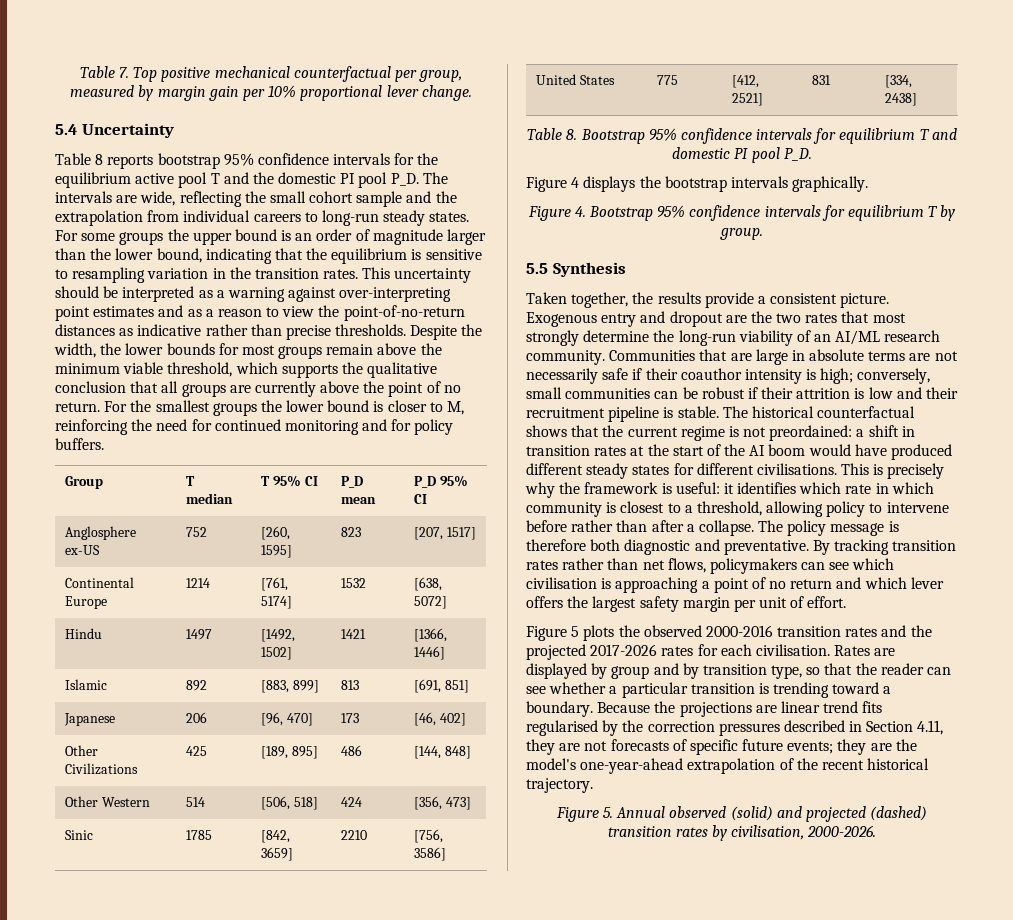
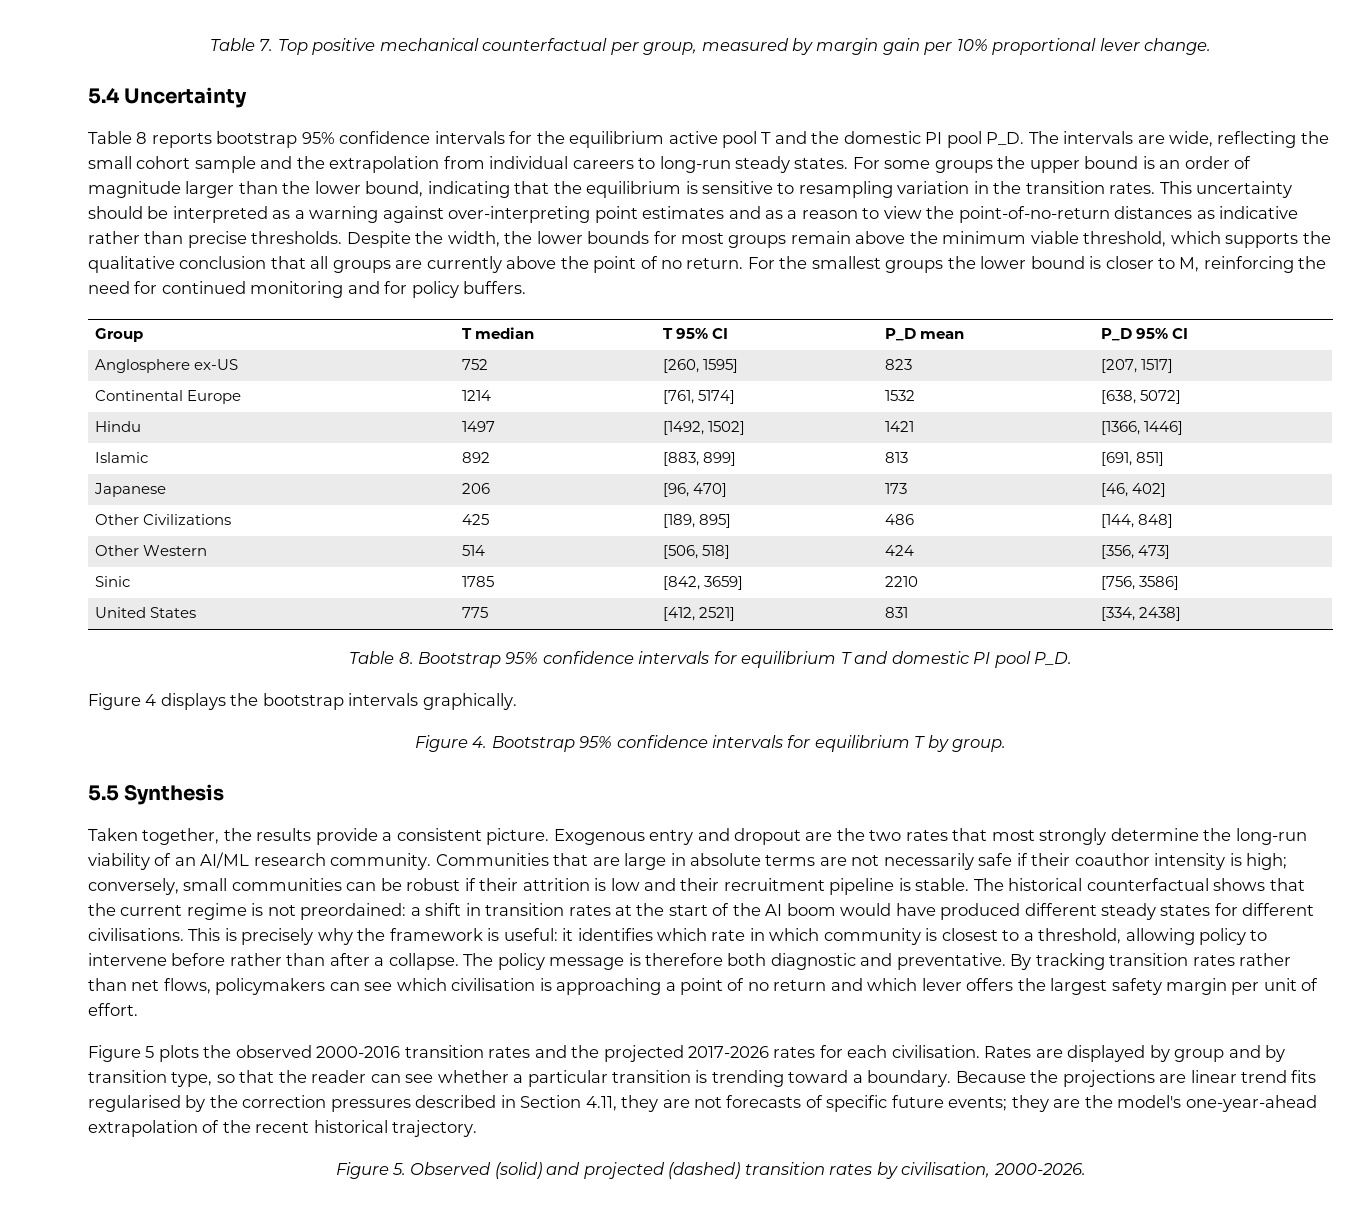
[616,806,727,818] Annual observed -> [410,1162,492,1175] Observed

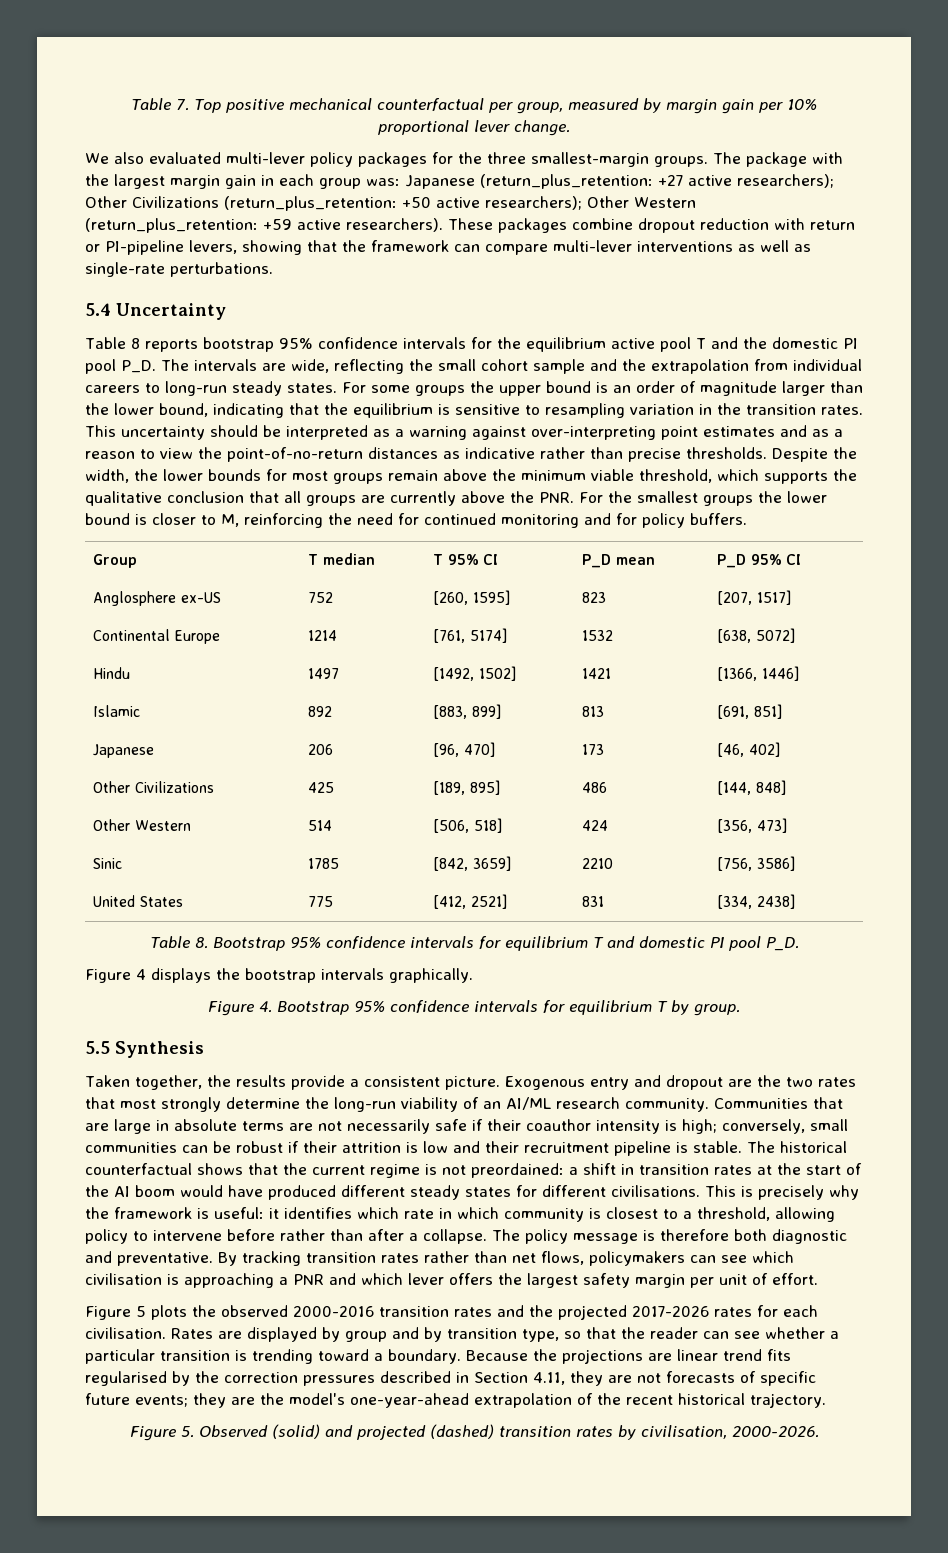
(1212, 46) none -> [85,152,843,167] [85,174,834,189] [85,196,696,211] [85,218,855,233] [85,240,811,255] [85,262,273,277] // We also evaluated multi-lever policy packages for the three smallest-margin groups. The package with the largest margin gain in each group was: Japanese (return_plus_retention: +27 active researchers); Other Civilizations (return_plus_retention: +50 active researchers); Other Western (return_plus_retention: +59 active researchers). These packages combine dropout reduction with return or PI-pipeline levers, showing that the framework can compare multi-lever interventions as well as single-rate perturbations.
[593,256,744,273] point of no return. -> [539,492,574,503] PNR.
[680,978,827,995] point of no return -> [293,1274,324,1285] PNR

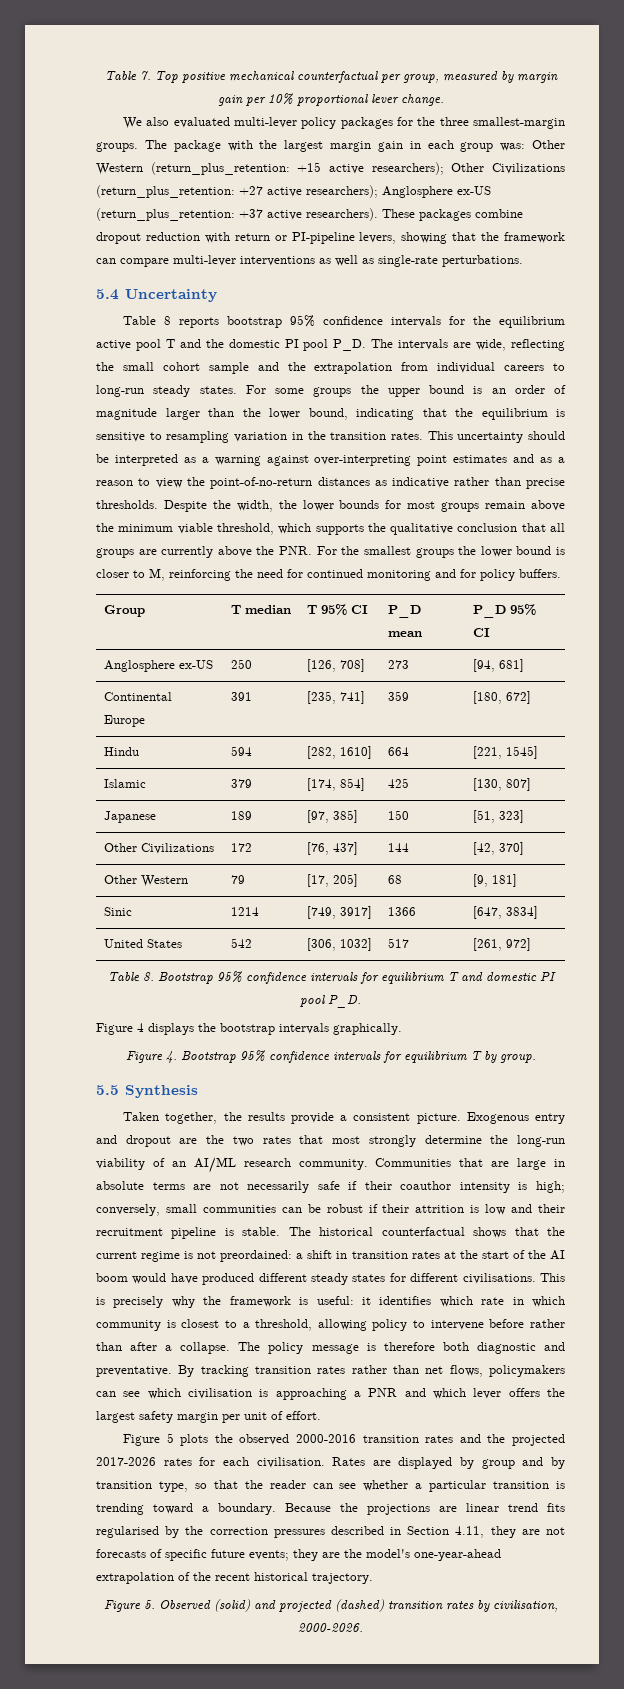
[405,174,683,189] Japanese (return_plus_retention: +27 -> [531,140,565,149] [96,162,322,175] Other Western (return_plus_retention: +15
[402,196,696,210] [85,218,292,233] +50 active researchers); Other Western (return_plus_retention: +59 -> [239,185,491,198] [96,208,263,221] +27 active researchers); Anglosphere ex-US (return_plus_retention: +37
[308,592,334,603] [433,590,510,605] [582,592,607,603] [717,590,791,605] [93,629,220,644] [308,630,338,641] [433,628,507,643] [582,630,614,641] [717,628,795,643] [93,667,131,679] [308,668,340,679] [433,666,516,681] [582,668,612,679] [717,666,799,681] [93,705,141,717] [308,706,333,717] [433,704,501,719] [582,706,605,717] [717,704,782,719] [93,744,155,758] [308,744,334,755] [433,742,495,757] [582,744,605,755] [717,742,780,757] [93,781,214,793] [308,782,335,793] [433,780,500,795] [582,782,608,793] [717,780,786,795] [93,819,191,831] [308,820,333,831] [433,818,502,833] [582,820,609,831] [717,818,787,833] [93,858,123,869] [308,858,340,869] [433,856,511,871] [582,858,614,869] [717,856,795,871] [93,895,183,907] [308,896,334,907] [433,894,507,909] [582,896,605,907] [717,894,795,909] 752 | [260, 1595] | 823 | [207, 1517] // Continental Europe | 1214 | [761, 5174] | 1532 | [638, 5072] // Hindu | 1497 | [1492, 1502] | 1421 | [1366, 1446] // Islamic | 892 | [883, 899] | 813 | [691, 851] // Japanese | 206 | [96, 470] | 173 | [46, 402] // Other Civilizations | 425 | [189, 895] | 486 | [144, 848] // Other Western | 514 | [506, 518] | 424 | [356, 473] // Sinic | 1785 | [842, 3659] | 2210 | [756, 3586] // United States | 775 | [412, 2521] | 831 | [334, 2438] -> [231,659,253,669] [307,659,366,672] [388,660,410,669] [473,659,525,672] [104,692,173,701] [104,715,146,727] [231,692,253,701] [307,691,366,704] [388,691,410,701] [473,691,532,704] [104,747,140,756] [231,746,253,756] [307,746,373,759] [388,747,410,756] [473,746,539,759] [104,779,147,788] [231,779,253,788] [307,778,366,791] [388,778,410,788] [473,778,532,791] [104,811,157,823] [231,811,253,820] [307,810,359,823] [388,810,410,820] [473,810,525,823] [104,843,215,854] [231,843,253,852] [307,842,359,855] [388,843,410,852] [473,842,525,855] [104,875,189,887] [231,875,246,884] [307,874,359,887] [388,875,403,884] [473,874,518,887] [104,907,133,916] [231,907,260,916] [307,906,373,919] [388,907,417,916] [473,906,539,919] [104,939,183,948] [231,938,253,948] [307,938,373,951] [388,938,410,948] [473,938,532,951] 250 | [126, 708] | 273 | [94, 681] // Continental Europe | 391 | [235, 741] | 359 | [180, 672] // Hindu | 594 | [282, 1610] | 664 | [221, 1545] // Islamic | 379 | [174, 854] | 425 | [130, 807] // Japanese | 189 | [97, 385] | 150 | [51, 323] // Other Civilizations | 172 | [76, 437] | 144 | [42, 370] // Other Western | 79 | [17, 205] | 68 | [9, 181] // Sinic | 1214 | [749, 3917] | 1366 | [647, 3834] // United States | 542 | [306, 1032] | 517 | [261, 972]

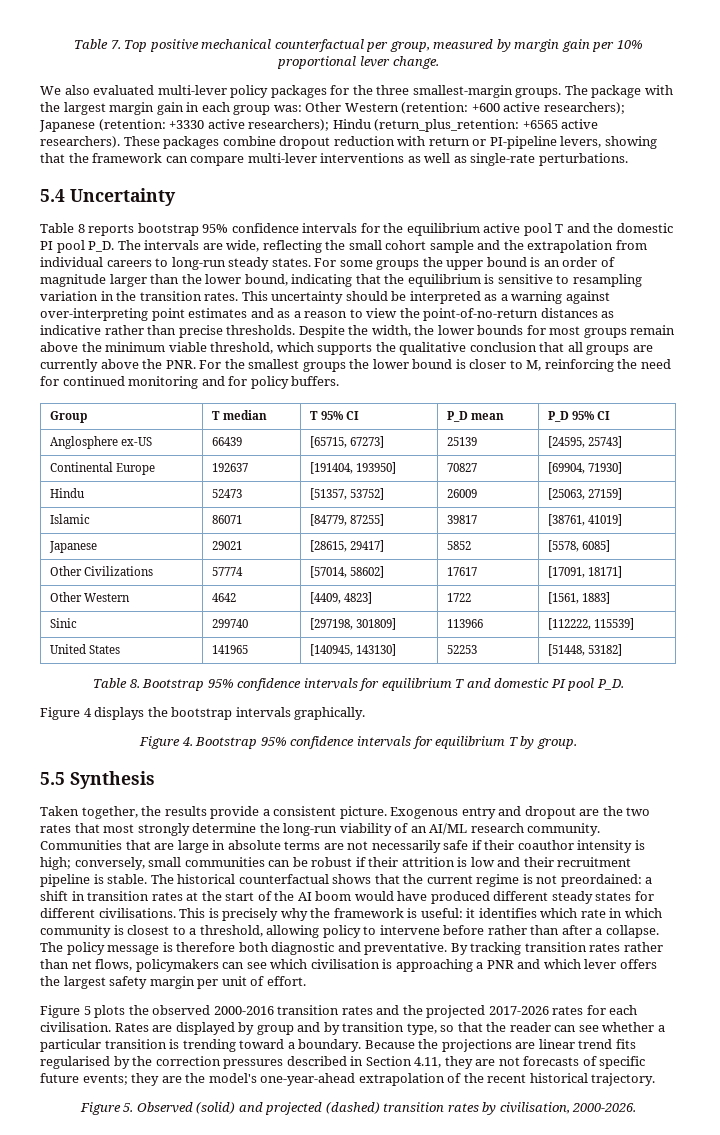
[150,162,565,175] [96,185,491,198] [96,208,263,221] (return_plus_retention: +15 active researchers); Other Civilizations (return_plus_retention: +27 active researchers); Anglosphere ex-US (return_plus_retention: +37 -> [401,102,625,114] [39,119,558,132] (retention: +600 active researchers); Japanese (retention: +3330 active researchers); Hindu (return_plus_retention: +6565
[231,659,253,669] [307,659,366,672] [388,660,410,669] [473,659,525,672] [104,692,173,701] [104,715,146,727] [231,692,253,701] [307,691,366,704] [388,691,410,701] [473,691,532,704] [104,747,140,756] [231,746,253,756] [307,746,373,759] [388,747,410,756] [473,746,539,759] [104,779,147,788] [231,779,253,788] [307,778,366,791] [388,778,410,788] [473,778,532,791] [104,811,157,823] [231,811,253,820] [307,810,359,823] [388,810,410,820] [473,810,525,823] [104,843,215,854] [231,843,253,852] [307,842,359,855] [388,843,410,852] [473,842,525,855] [104,875,189,887] [231,875,246,884] [307,874,359,887] [388,875,403,884] [473,874,518,887] [104,907,133,916] [231,907,260,916] [307,906,373,919] [388,907,417,916] [473,906,539,919] [104,939,183,948] [231,938,253,948] [307,938,373,951] [388,938,410,948] [473,938,532,951] 250 | [126, 708] | 273 | [94, 681] // Continental Europe | 391 | [235, 741] | 359 | [180, 672] // Hindu | 594 | [282, 1610] | 664 | [221, 1545] // Islamic | 379 | [174, 854] | 425 | [130, 807] // Japanese | 189 | [97, 385] | 150 | [51, 323] // Other Civilizations | 172 | [76, 437] | 144 | [42, 370] // Other Western | 79 | [17, 205] | 68 | [9, 181] // Sinic | 1214 | [749, 3917] | 1366 | [647, 3834] // United States | 542 | [306, 1032] | 517 | [261, 972] -> [211,437,242,446] [309,436,384,448] [446,437,477,446] [547,436,622,448] [49,462,155,475] [211,463,248,472] [309,462,396,474] [446,463,477,472] [547,462,622,474] [49,488,85,498] [211,489,242,498] [309,488,384,500] [446,489,477,498] [547,488,622,500] [49,514,90,524] [211,515,242,524] [309,514,384,526] [446,515,477,524] [547,514,622,526] [48,541,97,553] [211,541,242,550] [309,540,384,552] [446,541,471,550] [547,540,610,552] [49,566,153,576] [211,567,243,576] [309,566,384,578] [446,567,477,576] [547,566,622,578] [49,592,130,602] [211,593,236,602] [309,592,372,604] [446,593,471,602] [547,592,610,604] [49,618,77,628] [211,619,248,628] [309,618,396,630] [446,619,483,628] [547,618,634,630] [49,644,120,654] [211,645,248,654] [309,644,396,656] [446,645,477,654] [547,644,622,656] 66439 | [65715, 67273] | 25139 | [24595, 25743] // Continental Europe | 192637 | [191404, 193950] | 70827 | [69904, 71930] // Hindu | 52473 | [51357, 53752] | 26009 | [25063, 27159] // Islamic | 86071 | [84779, 87255] | 39817 | [38761, 41019] // Japanese | 29021 | [28615, 29417] | 5852 | [5578, 6085] // Other Civilizations | 57774 | [57014, 58602] | 17617 | [17091, 18171] // Other Western | 4642 | [4409, 4823] | 1722 | [1561, 1883] // Sinic | 299740 | [297198, 301809] | 113966 | [112222, 115539] // United States | 141965 | [140945, 143130] | 52253 | [51448, 53182]

